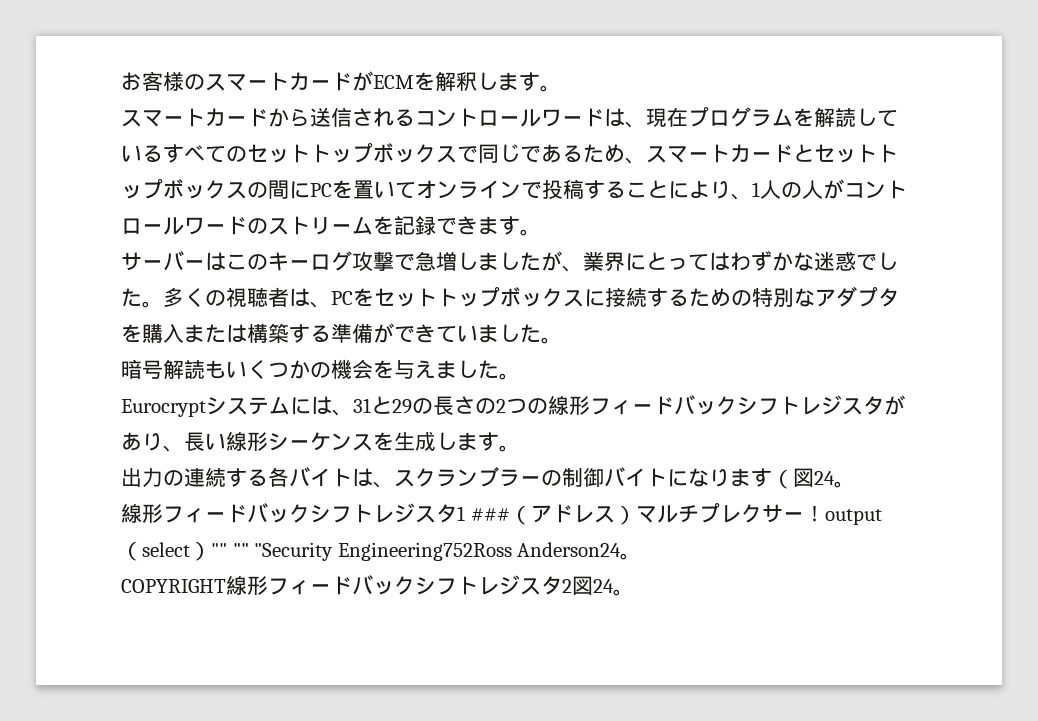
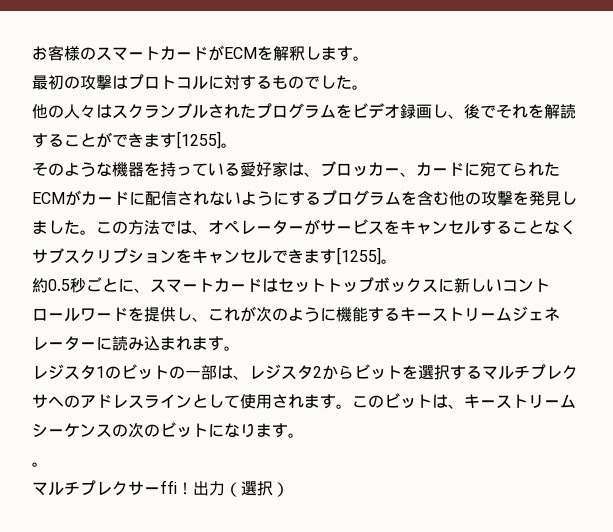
[121,107,898,128] [121,143,898,164] [121,179,907,200] [121,216,541,236] [121,251,898,272] [121,287,374,308] スマートカードから送信されるコントロールワードは、現在プログラムを解読しているすべてのセットトップボックスで同じであるため、スマートカードとセットトップボックスの間にPCを置いてオンラインで投稿することにより、1人の人がコントロールワードのストリームを記録できます。 // サーバーはこのキーログ攻撃で急増しましたが、業界にとってはわずかな迷惑でした。多くの視聴者は、PCを -> [32,74,368,90] [32,103,576,119] [32,131,237,149] [32,161,560,177] [32,190,577,206] [32,219,576,235] [32,247,397,265] [32,277,278,293] 最初の攻撃はプロトコルに対するものでした。 // 他の人々はスクランブルされたプログラムをビデオ録画し、後でそれを解読することができます[1255]。 // そのような機器を持っている愛好家は、ブロッカー、カードに宛てられたECMがカードに配信されないようにするプログラムを含む他の攻撃を発見しました。この方法では、オペレーターがサービスをキャンセルすることなくサブスクリプションをキャンセルできます[1255]。 // 約0.5秒ごとに、スマートカードは
[605,286,899,307] [121,323,562,344] [121,359,520,380] [121,395,905,417] [121,431,520,452] [121,467,646,488] 接続するための特別なアダプタを購入または構築する準備ができていました。 // 暗号解読もいくつかの機会を与えました。 // Eurocryptシステムには、31と29の長さの2つの線形フィードバックシフトレジスタがあり、長い線形シーケンスを生成します。 // 出力の連続する各バイトは、スクランブラーの制御バイ -> [454,277,550,293] [32,306,560,322] [32,336,240,351] [32,364,578,380] [32,393,576,409] [32,422,192,438] 新しいコントロールワードを提供し、これが次のように機能するキーストリームジェネレーターに読み込まれます。 // レジスタ1のビットの一部は、レジスタ2からビットを選択するマルチプレクサへのアドレスラインとして使用されます。このビットは、キーストリームシーケンスの次のビッ
[772,468,855,489] [121,503,882,525] [121,541,642,561] [121,575,634,596] （図24。 // 線形フィードバックシフトレジスタ1 ###（アドレス）マルチプレクサー！output（select）"" "" "Security Engineering752Ross Anderson24。 // COPYRIGHT線形フィードバックシフトレジスタ2図24。 -> [288,433,304,438] [32,462,48,467] [32,480,289,497] 。 // 。 // マルチプレクサーffi！出力（選択）

